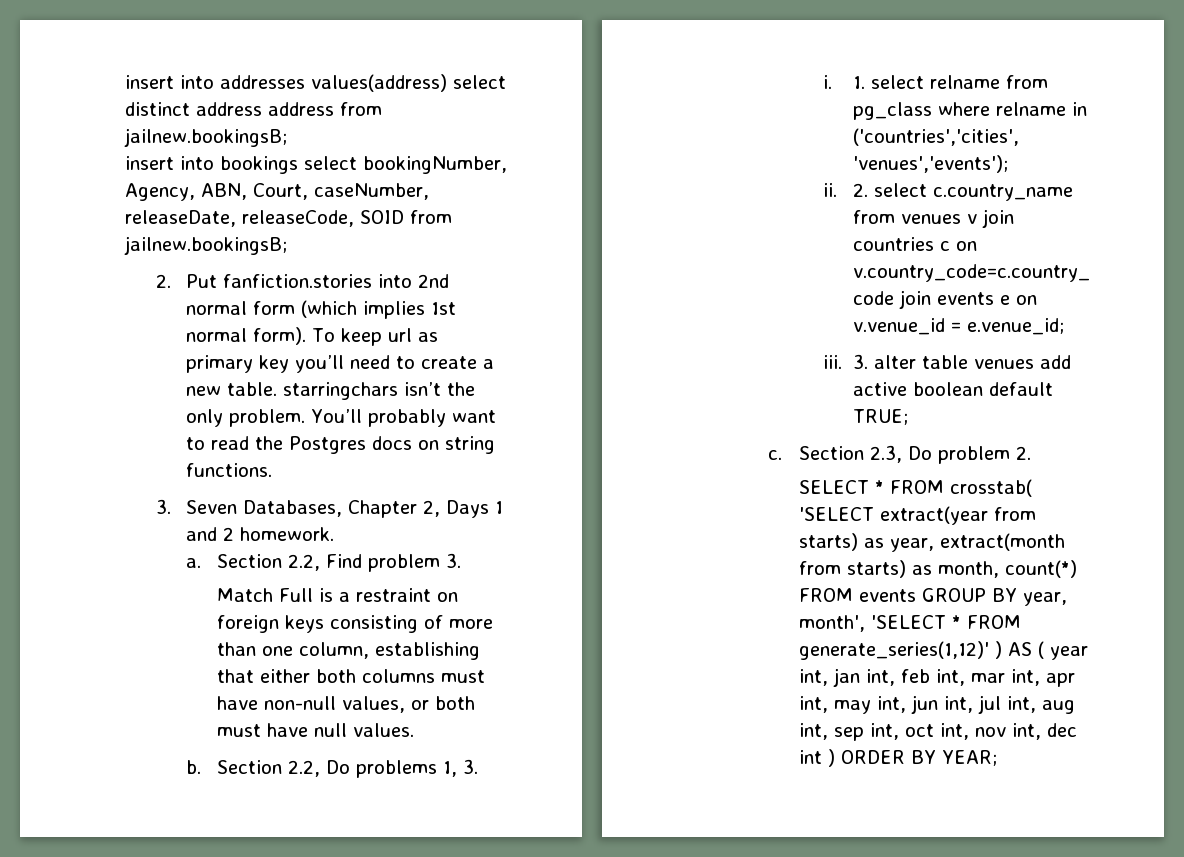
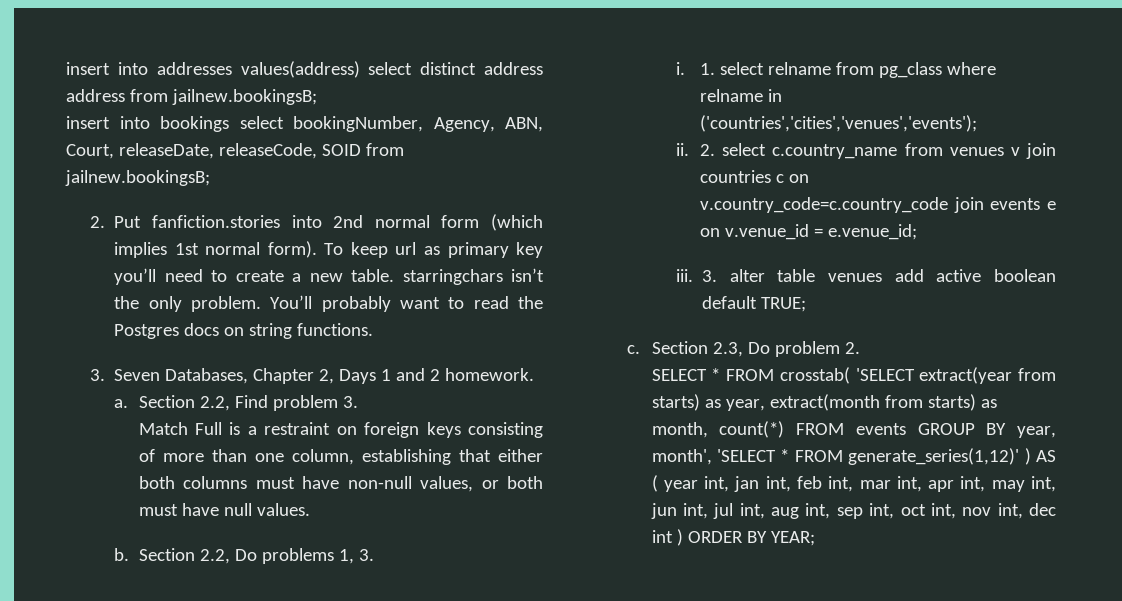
[314,183,429,200] caseNumber, -> (114, 151) none

